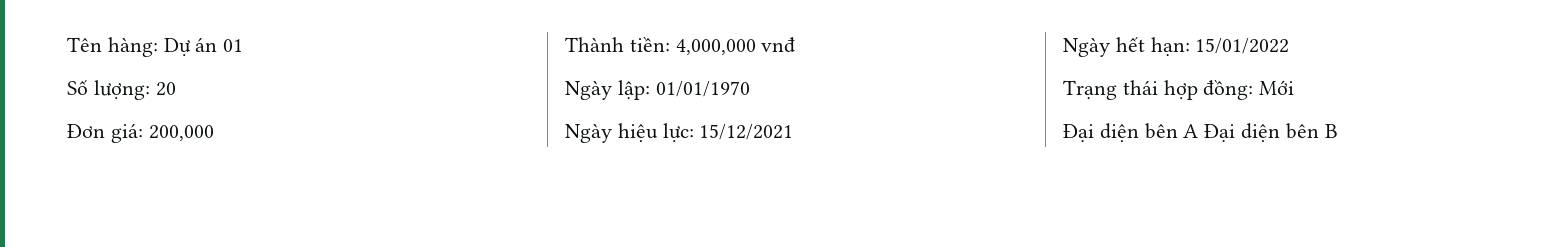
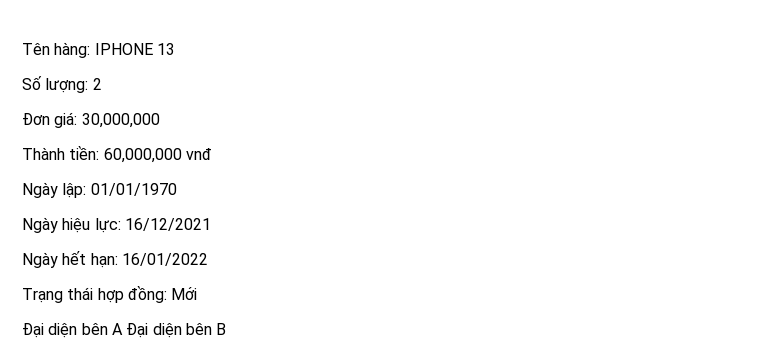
[163,37,244,57] Dự án 01 -> [94,43,175,55] IPHONE 13
[155,82,176,96] 20 -> [92,78,102,90] 2
[148,125,214,141] 200,000 -> [81,113,160,128] 30,000,000
[675,39,756,55] 4,000,000 -> [103,148,182,163] 60,000,000
[699,124,794,140] 15/12/2021 -> [124,218,211,231] 16/12/2021
[1195,38,1290,54] 15/01/2022 -> [121,253,208,266] 16/01/2022

